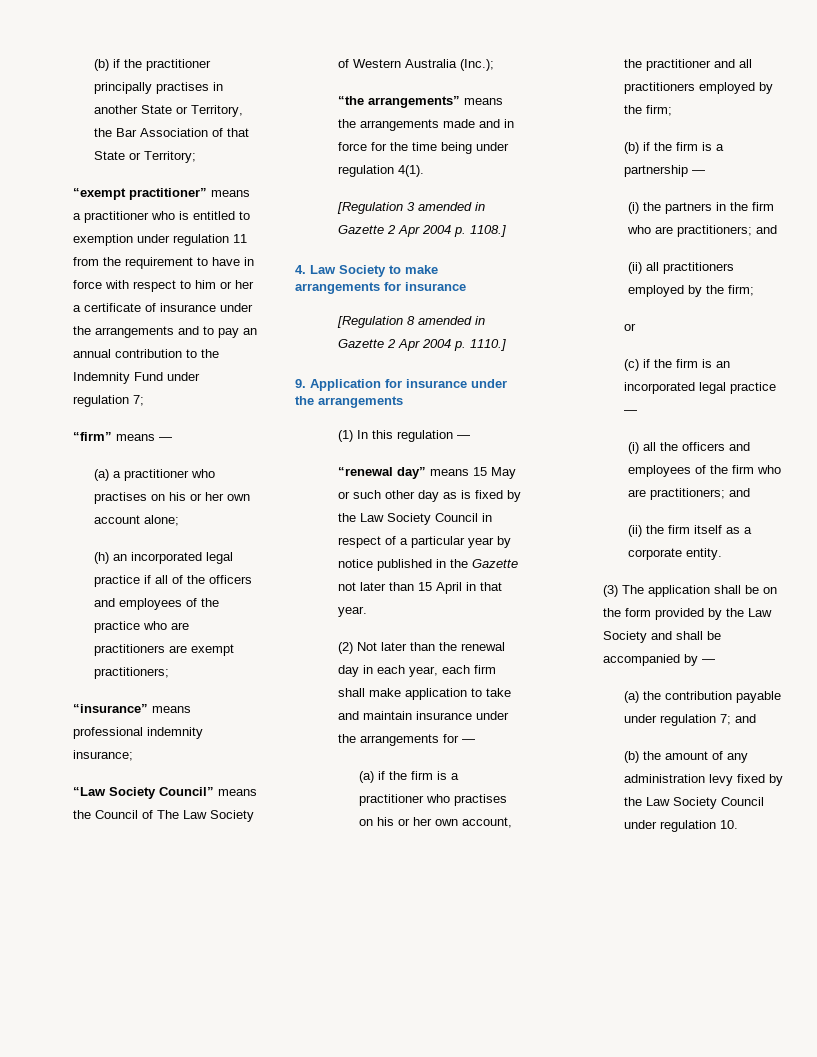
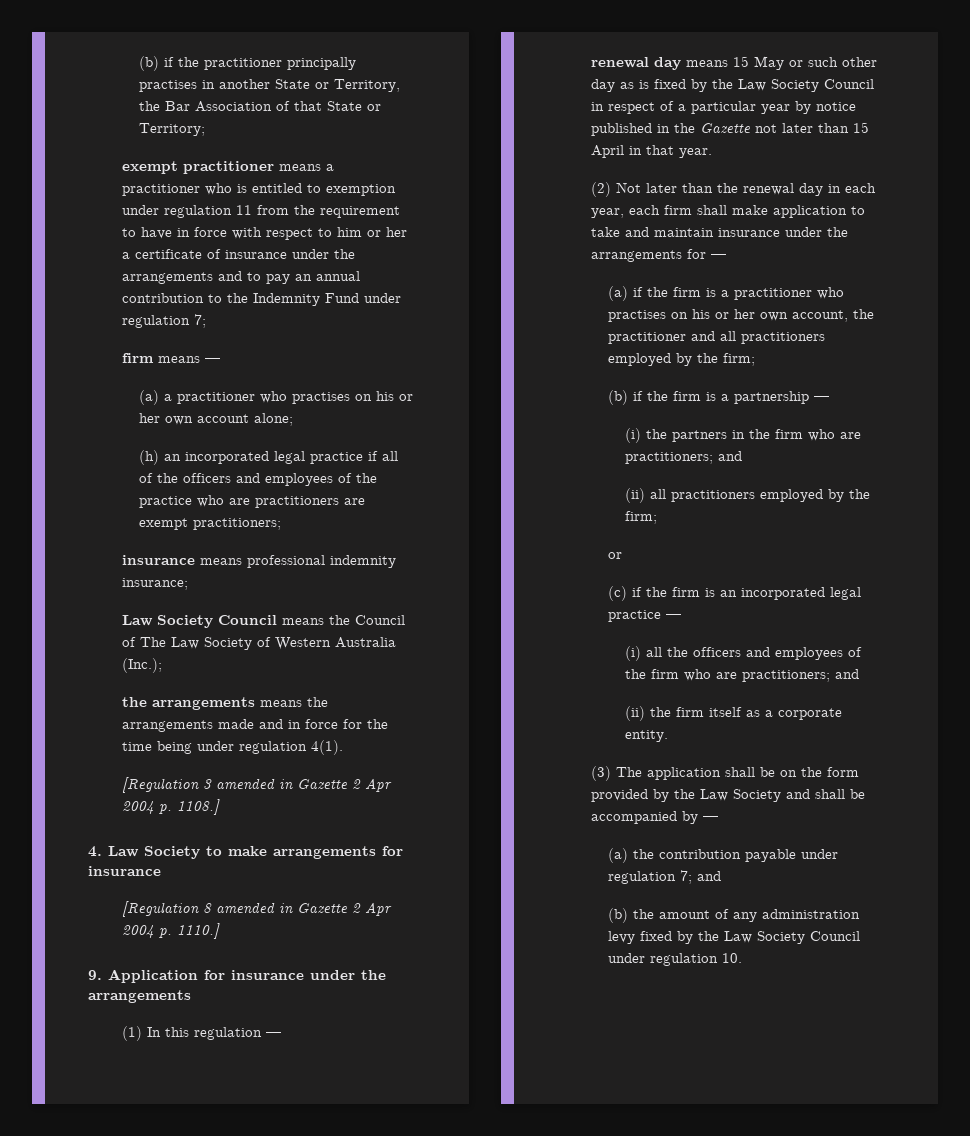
[72,188,207,200] “exempt practitioner” -> [121,161,274,174] exempt practitioner
[72,432,112,441] “firm” -> [121,353,154,363] firm
[72,704,148,713] “insurance” -> [121,555,195,565] insurance
[72,787,214,799] “Law Society Council” -> [121,615,277,628] Law Society Council
[337,96,460,108] “the arrangements” -> [121,697,255,710] the arrangements
[337,467,426,479] “renewal day” -> [590,57,681,70] renewal day

